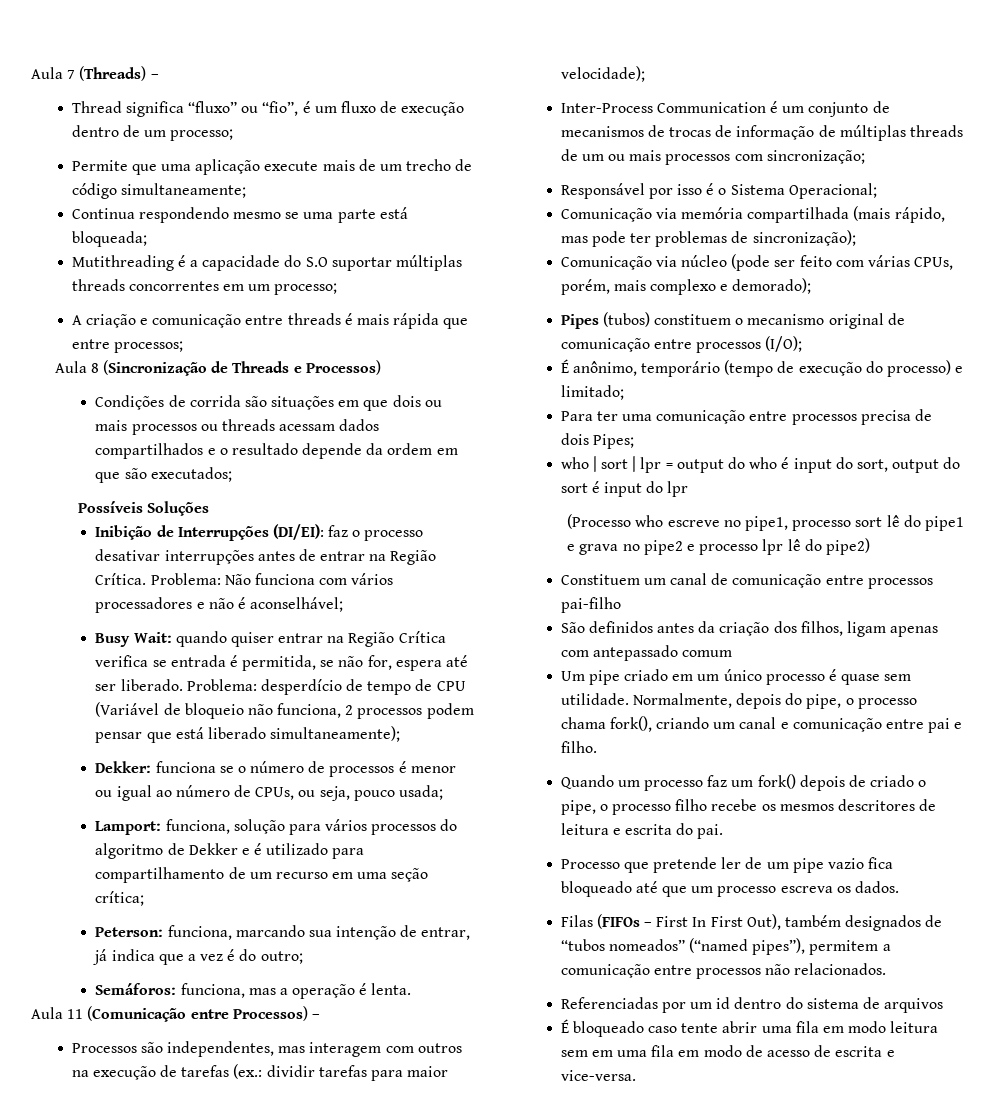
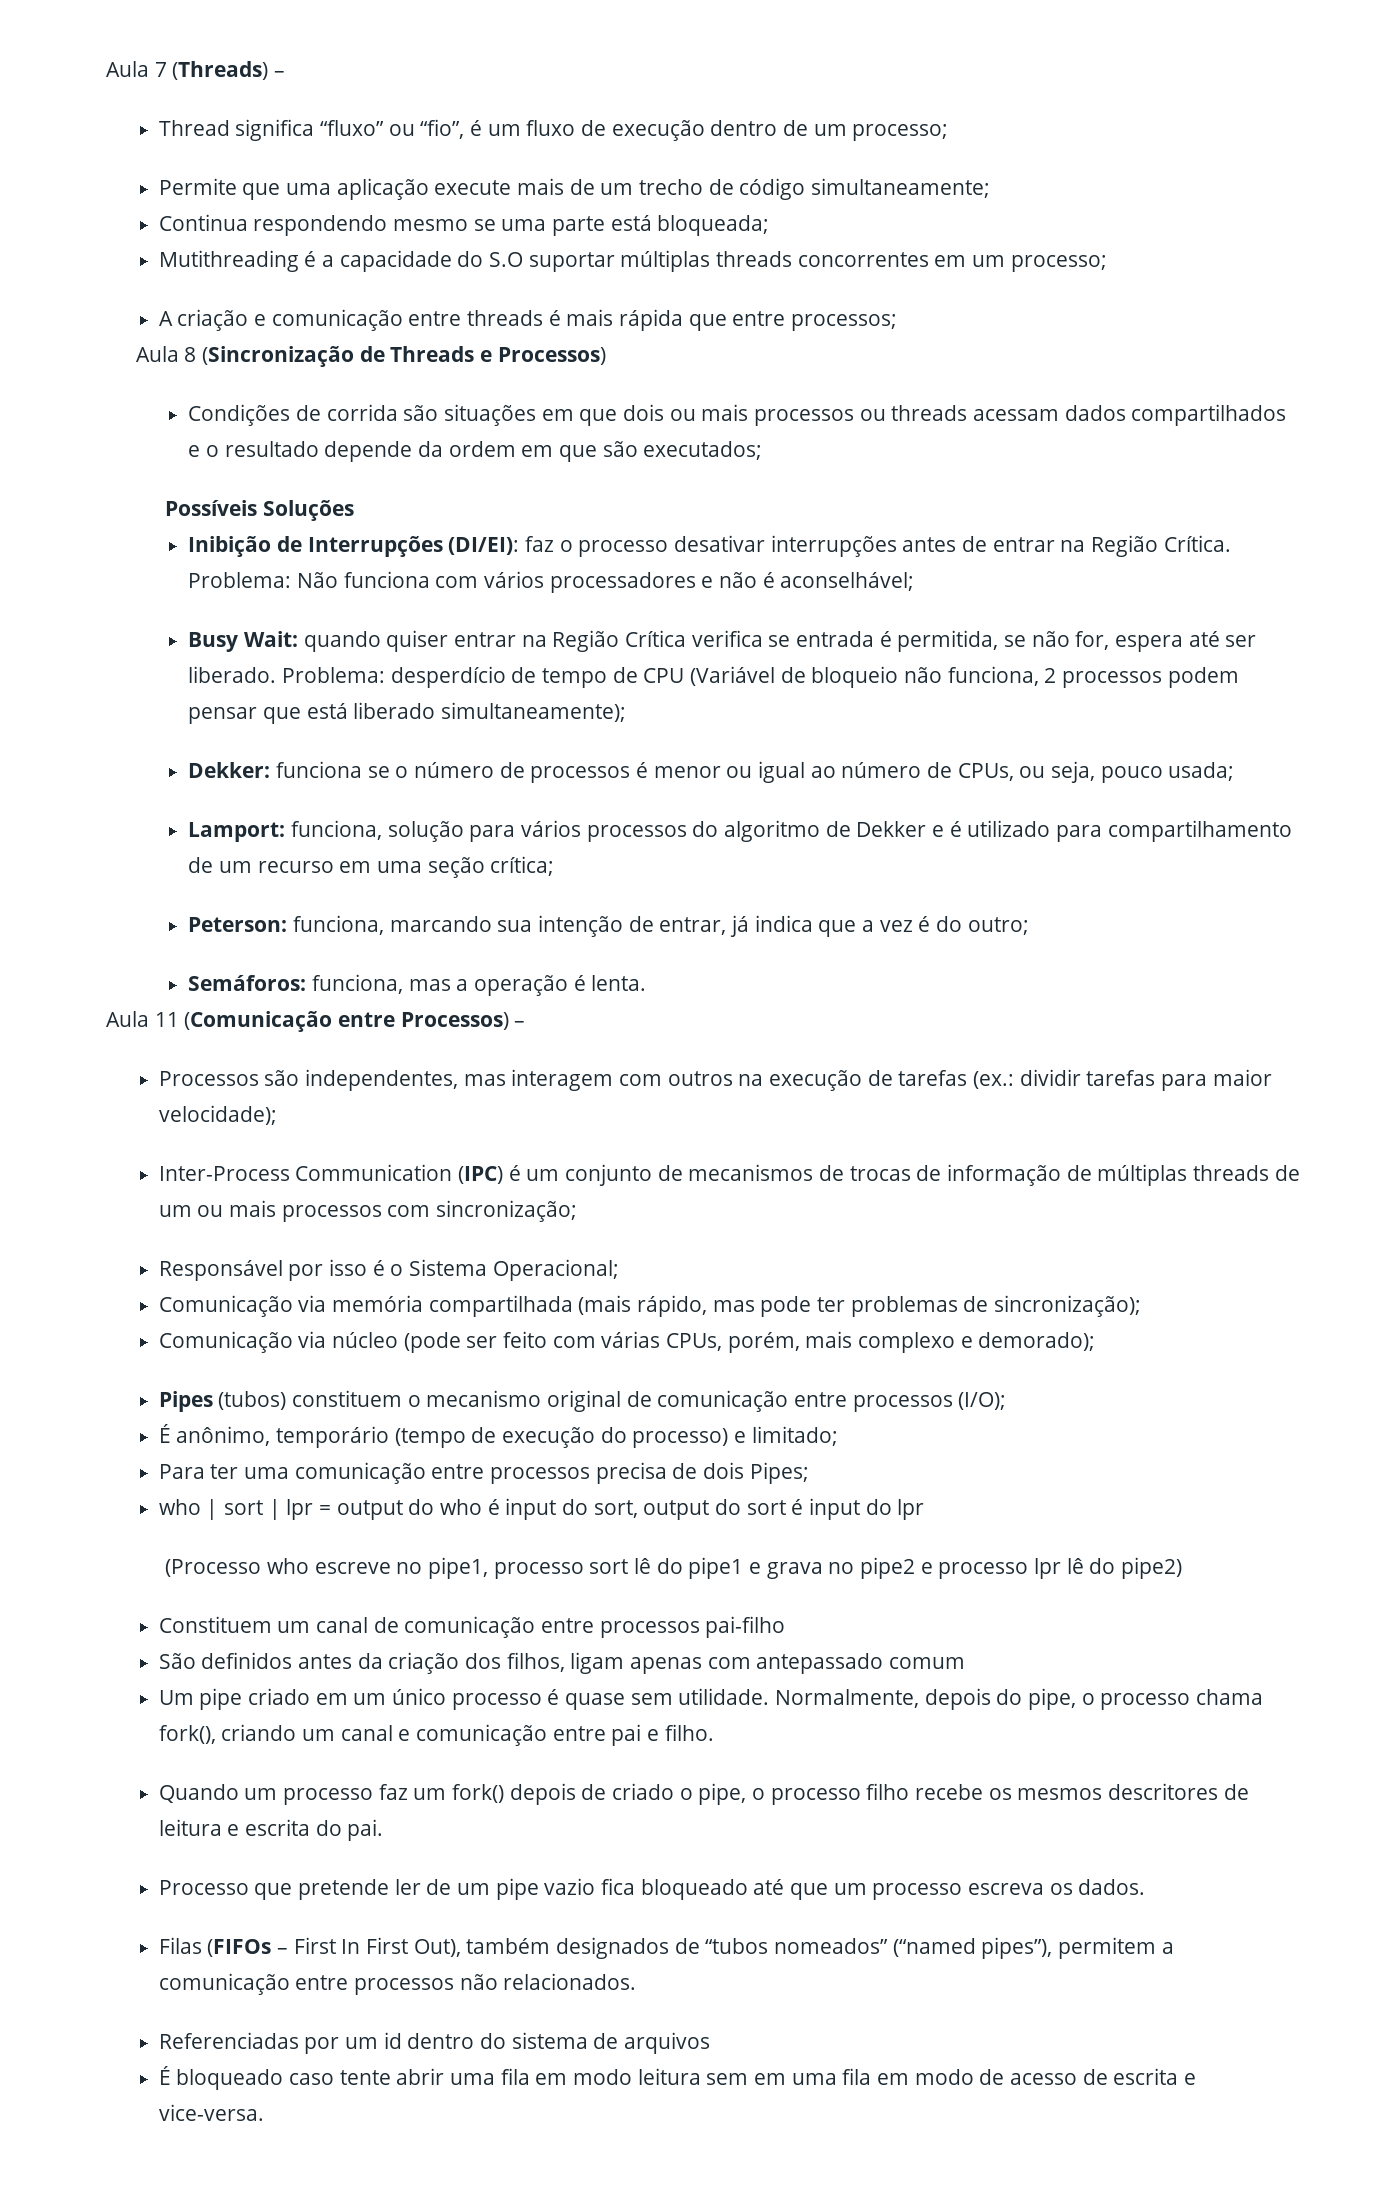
(766, 107) none -> [458,1166,504,1184] (IPC)

